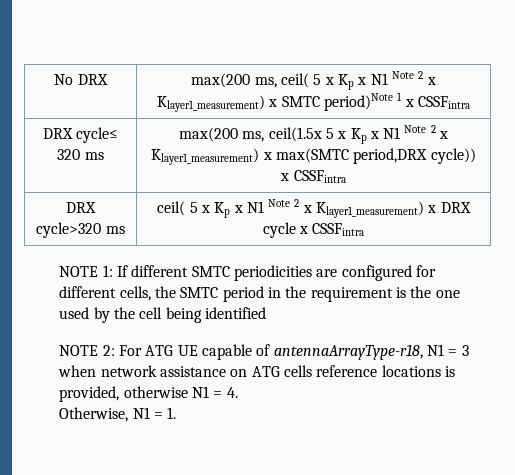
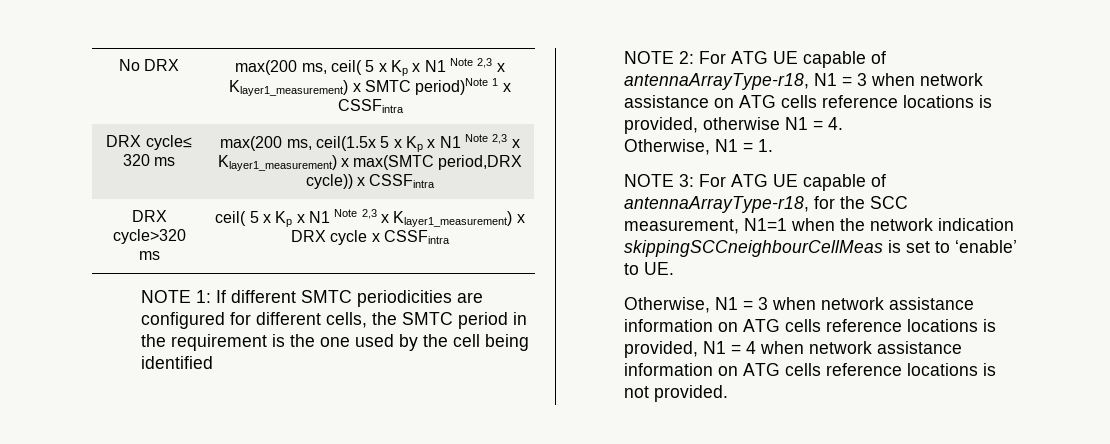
[418,71,424,79] 2 -> [477,58,493,68] 2,3
[430,125,436,133] 2 -> [492,134,508,144] 2,3
[294,199,300,207] 2 -> [361,209,377,219] 2,3
(177, 413) none -> [624,174,887,191] [624,196,909,213] [624,218,1015,234] [624,240,1018,257] [624,262,675,275] [624,297,975,313] [624,319,997,332] [624,341,963,358] [624,363,997,376] [624,385,729,402] // NOTE 3: For ATG UE capable of antennaArrayType-r18, for the SCC measurement, N1=1 when the network indication skippingSCCneighbourCellMeas is set to ‘enable’ to UE. // Otherwise, N1 = 3 when network assistance information on ATG cells reference locations is provided, N1 = 4 when network assistance information on ATG cells reference locations is not provided.

